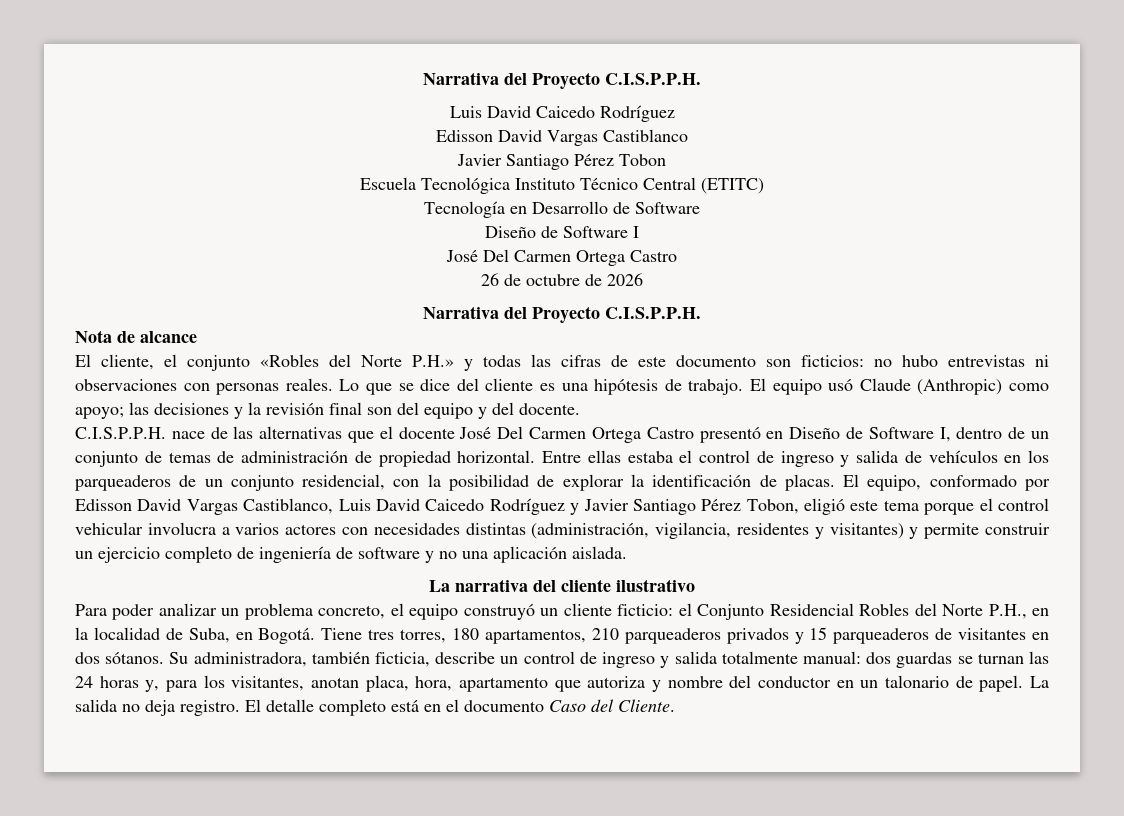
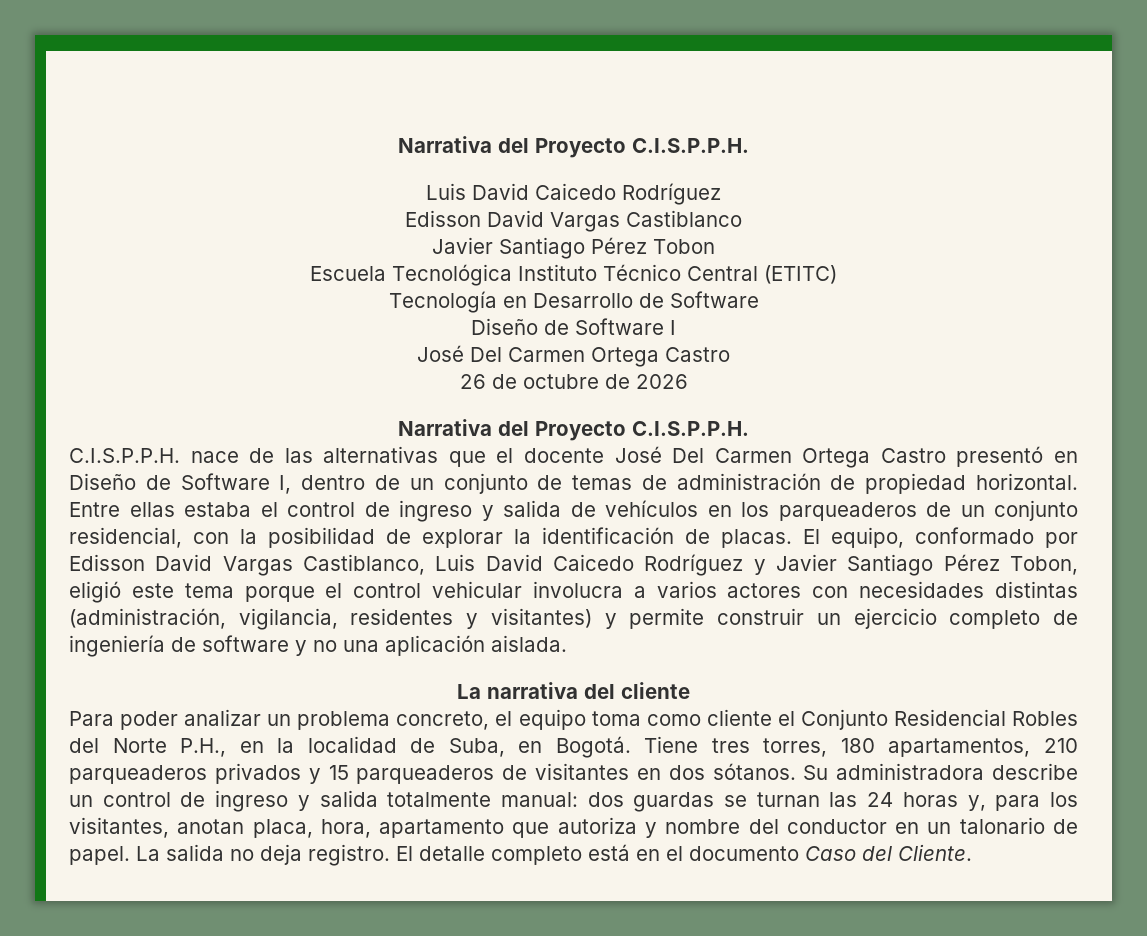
[75,330,197,343] [75,354,1049,371] [75,378,1050,395] [75,402,580,419] // Nota de alcance // El cliente, el conjunto «Robles del Norte P.H.» y todas las cifras de este documento son ficticios: no hubo entrevistas ni observaciones con personas reales. Lo que se dice del cliente es una hipótesis de trabajo. El equipo usó Claude (Anthropic) como apoyo; las decisiones y la revisión final son del equipo y del docente. -> (749, 428) none
[616,579,695,592] ilustrativo -> (690, 690) none
[463,603,674,620] construyó un cliente ficticio: -> [591,709,772,726] toma como cliente
[193,652,431,667] administradora, también ficticia, -> [836,763,985,780] administradora

